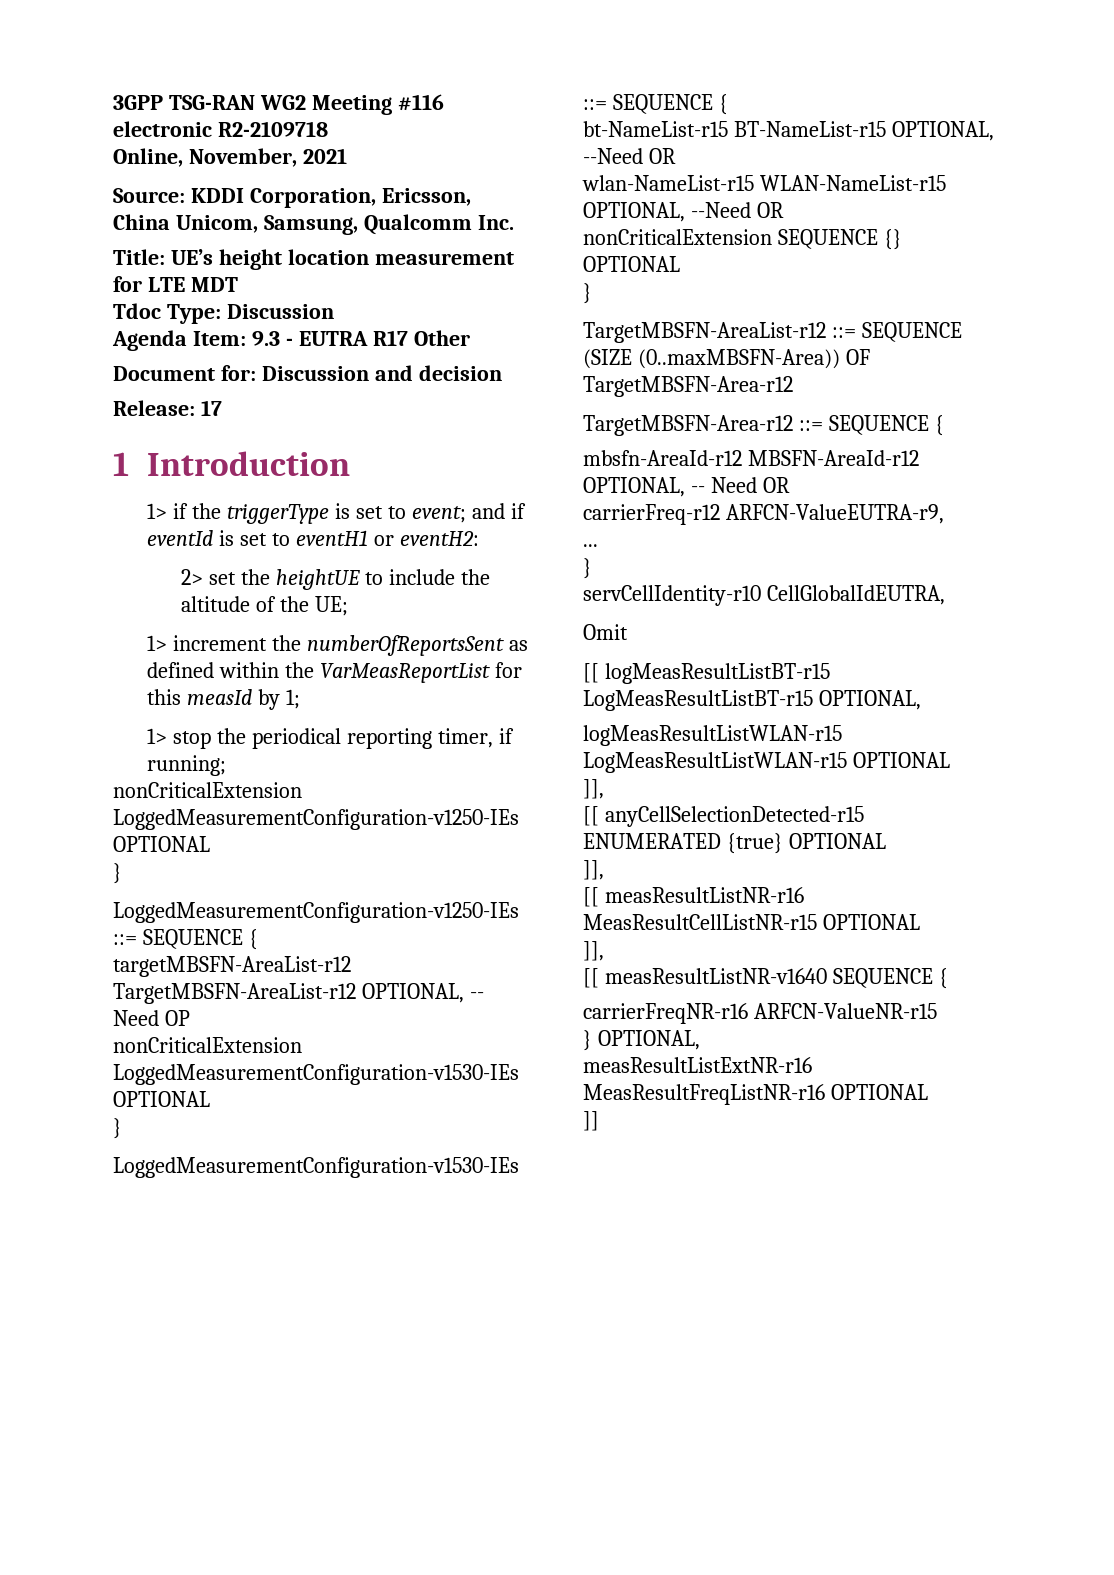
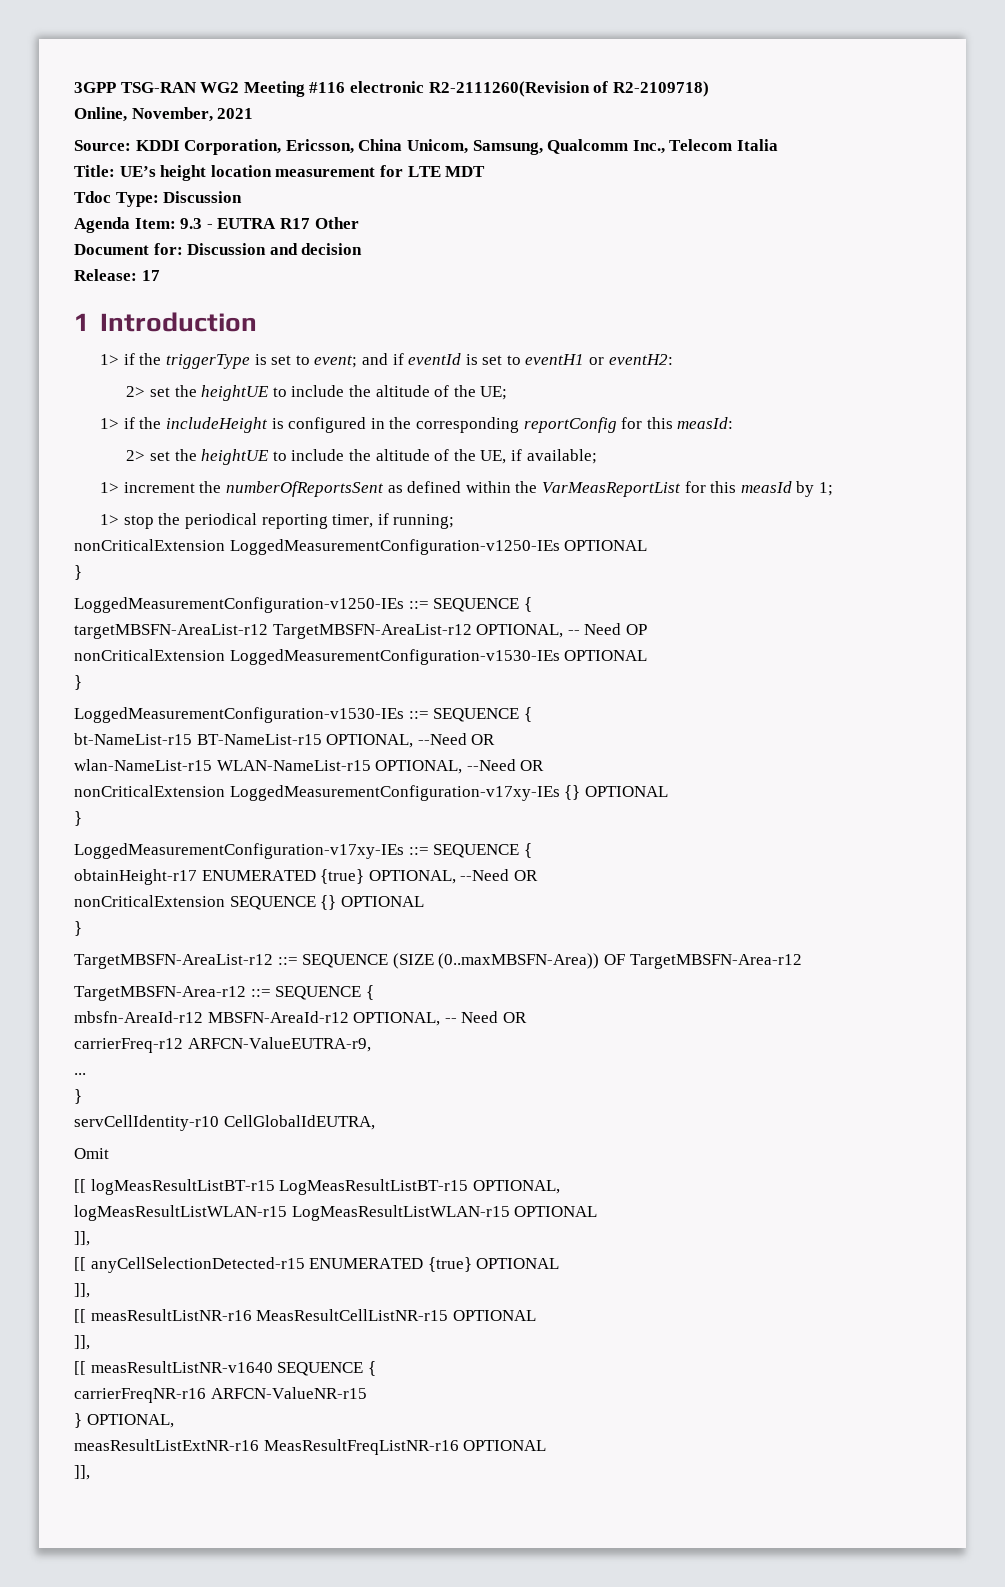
[217,121,328,137] R2-2109718 -> [428,81,709,97] R2-2111260(Revision of R2-2109718)
[477,215,514,230] Inc. -> [632,139,778,154] Inc., Telecom Italia
(348, 606) none -> [100,417,734,433] [126,449,597,465] // 1> if the includeHeight is configured in the corresponding reportConfig for this measId: // 2> set the heightUE to include the altitude of the UE, if available;
(784, 210) none -> [74,785,668,801] [74,811,82,826] [74,843,532,859] [74,869,538,885] // nonCriticalExtension LoggedMeasurementConfiguration-v17xy-IEs {} OPTIONAL // } // LoggedMeasurementConfiguration-v17xy-IEs ::= SEQUENCE { // obtainHeight-r17 ENUMERATED {true} OPTIONAL, --Need OR
[583,1111,599,1131] ]] -> [74,1465,90,1480] ]],

